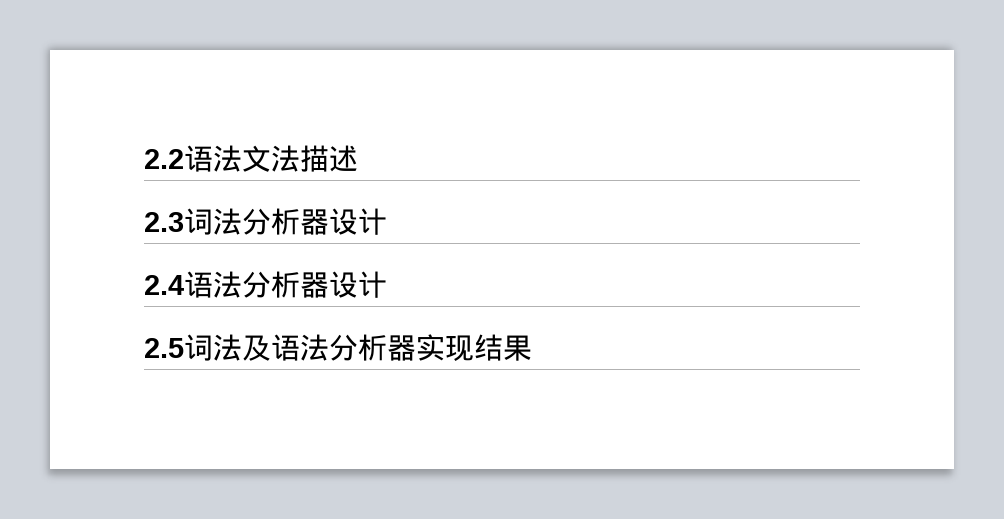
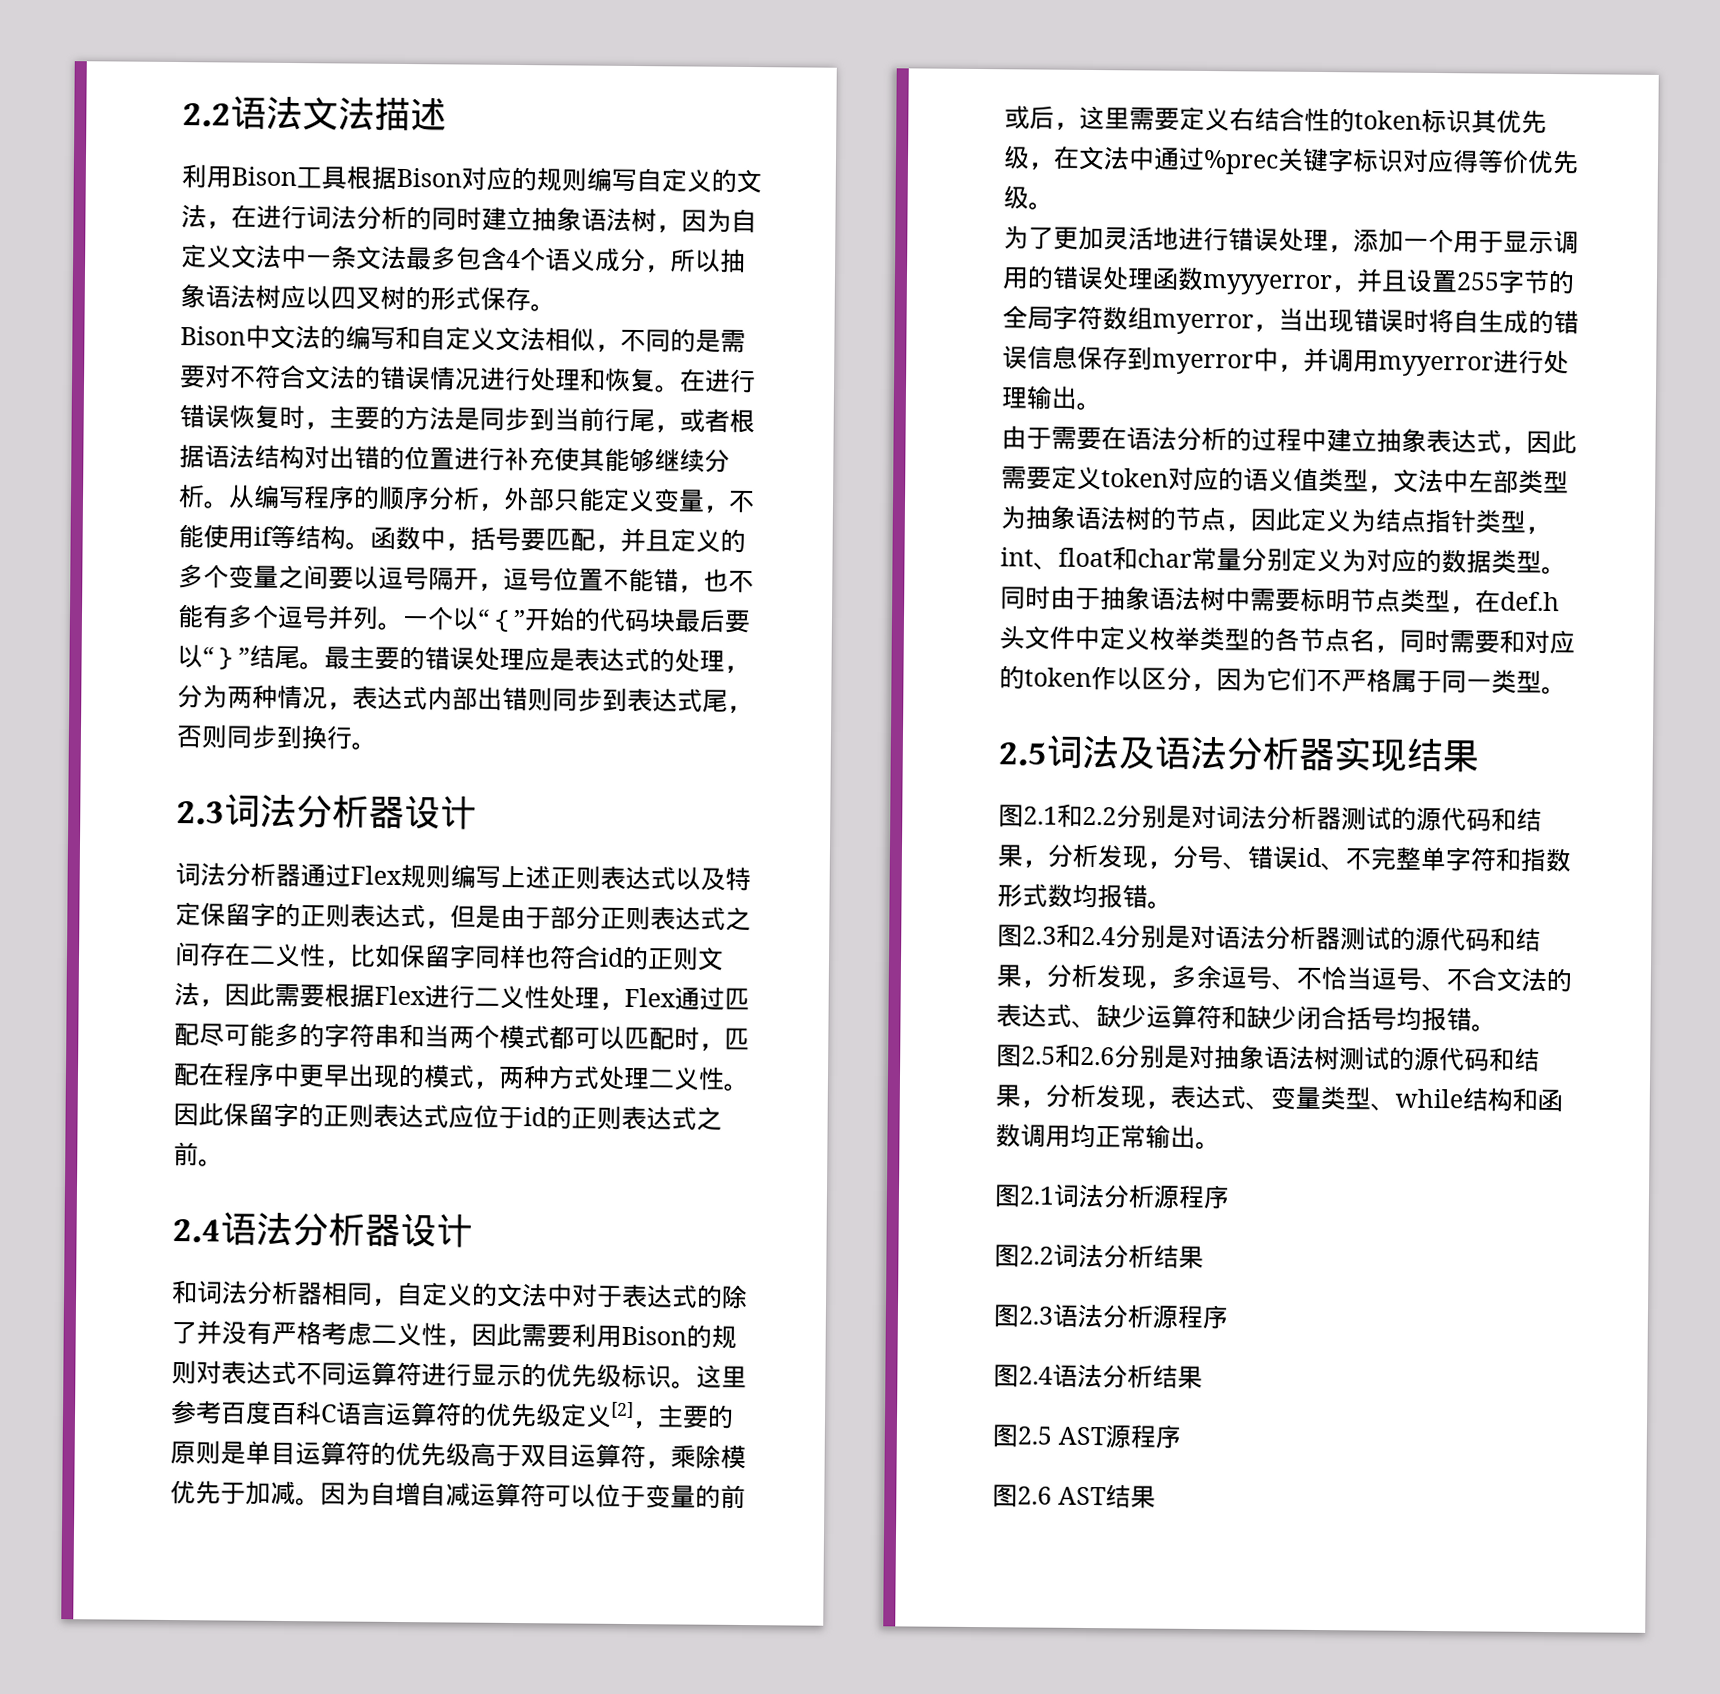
(358, 158) none -> [181,164,762,194] [181,204,757,234] [181,244,746,274] [180,284,556,312] [180,324,746,353] [179,364,756,394] [179,404,755,434] [179,444,730,473] [178,484,755,514] [178,524,746,553] [178,564,754,594] [177,604,751,634] [177,644,750,675] [177,684,753,715] [176,724,377,750] // 利用Bison工具根据Bison对应的规则编写自定义的文法，在进行词法分析的同时建立抽象语法树，因为自定义文法中一条文法最多包含4个语义成分，所以抽象语法树应以四叉树的形式保存。 // Bison中文法的编写和自定义文法相似，不同的是需要对不符合文法的错误情况进行处理和恢复。在进行错误恢复时，主要的方法是同步到当前行尾，或者根据语法结构对出错的位置进行补充使其能够继续分析。从编写程序的顺序分析，外部只能定义变量，不能使用if等结构。函数中，括号要匹配，并且定义的多个变量之间要以逗号隔开，逗号位置不能错，也不能有多个逗号并列。一个以“｛”开始的代码块最后要以“｝”结尾。最主要的错误处理应是表达式的处理，分为两种情况，表达式内部出错则同步到表达式尾，否则同步到换行。
(387, 221) none -> [175,862,751,892] [175,902,751,932] [174,942,724,971] [174,982,750,1011] [174,1022,750,1052] [173,1062,749,1092] [173,1102,722,1131] [173,1142,224,1167] // 词法分析器通过Flex规则编写上述正则表达式以及特定保留字的正则表达式，但是由于部分正则表达式之间存在二义性，比如保留字同样也符合id的正则文法，因此需要根据Flex进行二义性处理，Flex通过匹配尽可能多的字符串和当两个模式都可以匹配时，匹配在程序中更早出现的模式，两种方式处理二义性。因此保留字的正则表达式应位于id的正则表达式之前。
(387, 284) none -> [171,1280,748,1310] [171,1320,737,1349] [171,1360,747,1389] [170,1400,634,1428] [632,1404,734,1430] [170,1440,746,1470] [170,1480,746,1510] [1004,105,1547,134] [1003,145,1579,175] [1003,185,1054,210] [1003,225,1579,255] [1002,265,1575,296] [1002,305,1579,335] [1002,345,1569,377] [1001,385,1102,411] [1001,425,1577,455] [1001,465,1569,494] [1000,505,1551,536] [1000,546,1567,575] [1000,585,1560,615] [999,625,1575,655] [999,665,1567,695] // 和词法分析器相同，自定义的文法中对于表达式的除了并没有严格考虑二义性，因此需要利用Bison的规则对表达式不同运算符进行显示的优先级标识。这里参考百度百科C语言运算符的优先级定义[2]，主要的原则是单目运算符的优先级高于双目运算符，乘除模优先于加减。因为自增自减运算符可以位于变量的前或后，这里需要定义右结合性的token标识其优先级，在文法中通过%prec关键字标识对应得等价优先级。 // 为了更加灵活地进行错误处理，添加一个用于显示调用的错误处理函数myyyerror，并且设置255字节的全局字符数组myerror，当出现错误时将自生成的错误信息保存到myerror中，并调用myyerror进行处理输出。 // 由于需要在语法分析的过程中建立抽象表达式，因此需要定义token对应的语义值类型，文法中左部类型为抽象语法树的节点，因此定义为结点指针类型，int、float和char常量分别定义为对应的数据类型。同时由于抽象语法树中需要标明节点类型，在def.h头文件中定义枚举类型的各节点名，同时需要和对应的token作以区分，因为它们不严格属于同一类型。
(532, 348) none -> [998,803,1542,832] [997,843,1572,873] [997,883,1173,909] [997,923,1541,952] [996,963,1572,993] [996,1003,1497,1032] [996,1043,1540,1072] [995,1083,1563,1113] [995,1123,1221,1150] [994,1183,1230,1210] [994,1243,1204,1270] [993,1303,1229,1330] [993,1363,1203,1390] [992,1424,1181,1449] [992,1484,1156,1509] // 图2.1和2.2分别是对词法分析器测试的源代码和结果，分析发现，分号、错误id、不完整单字符和指数形式数均报错。 // 图2.3和2.4分别是对语法分析器测试的源代码和结果，分析发现，多余逗号、不恰当逗号、不合文法的表达式、缺少运算符和缺少闭合括号均报错。 // 图2.5和2.6分别是对抽象语法树测试的源代码和结果，分析发现，表达式、变量类型、while结构和函数调用均正常输出。 // 图2.1词法分析源程序 // 图2.2词法分析结果 // 图2.3语法分析源程序 // 图2.4语法分析结果 // 图2.5 AST源程序 // 图2.6 AST结果

